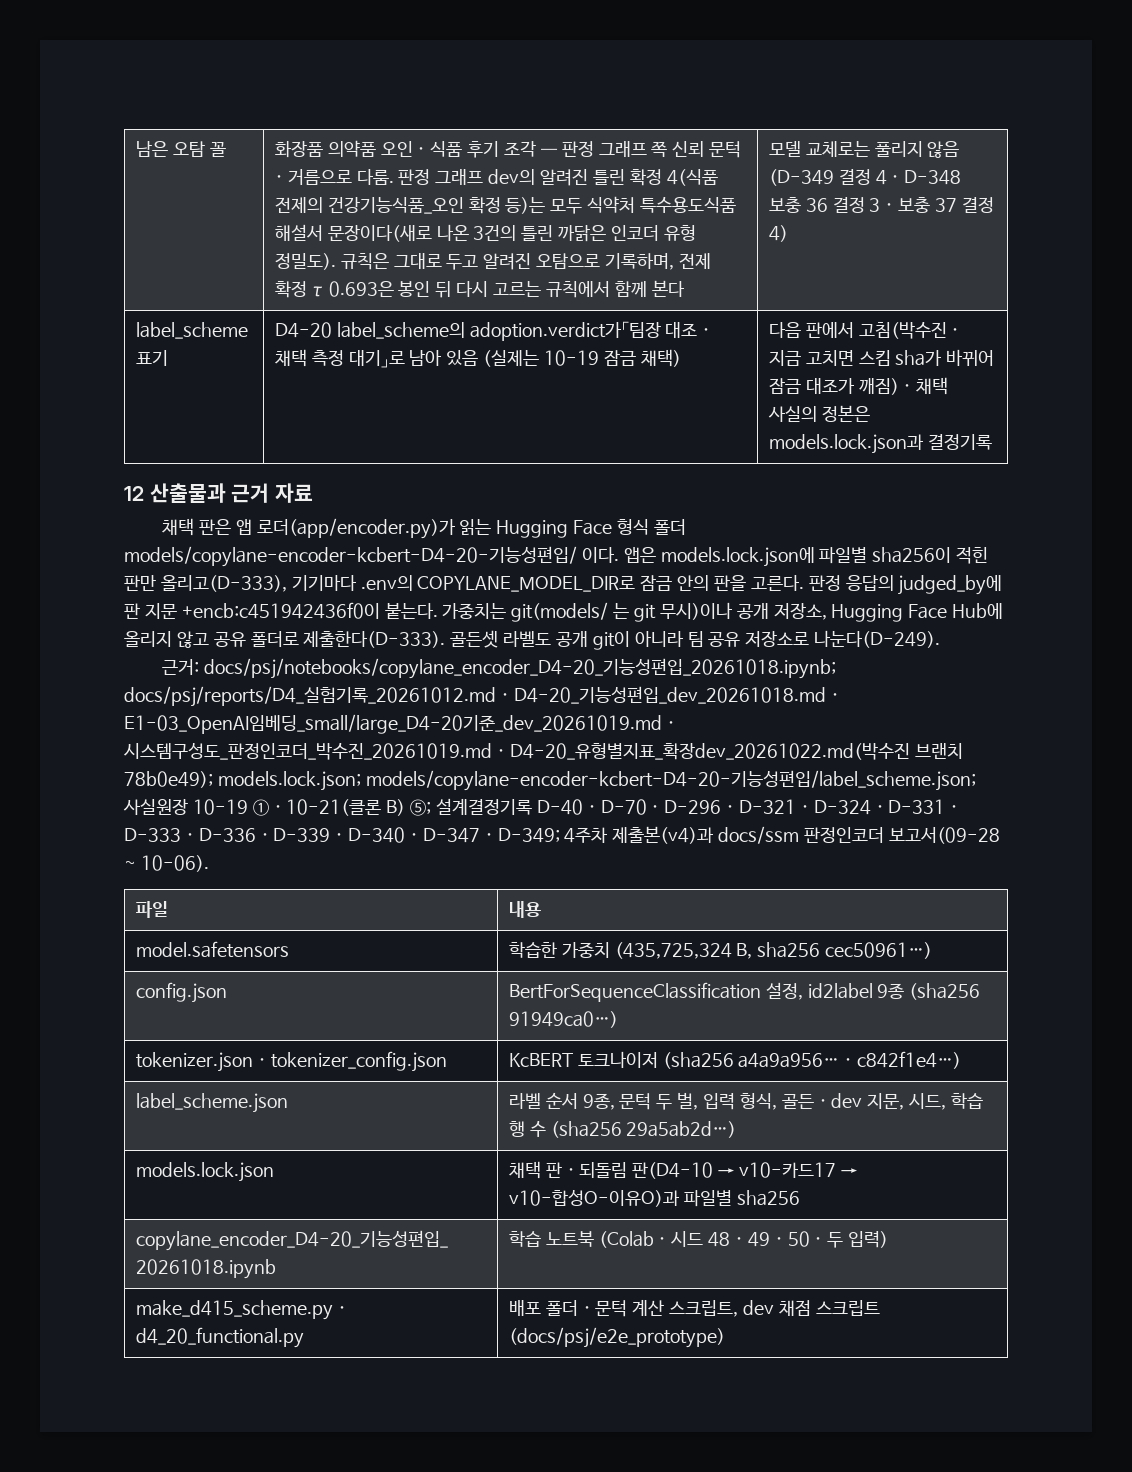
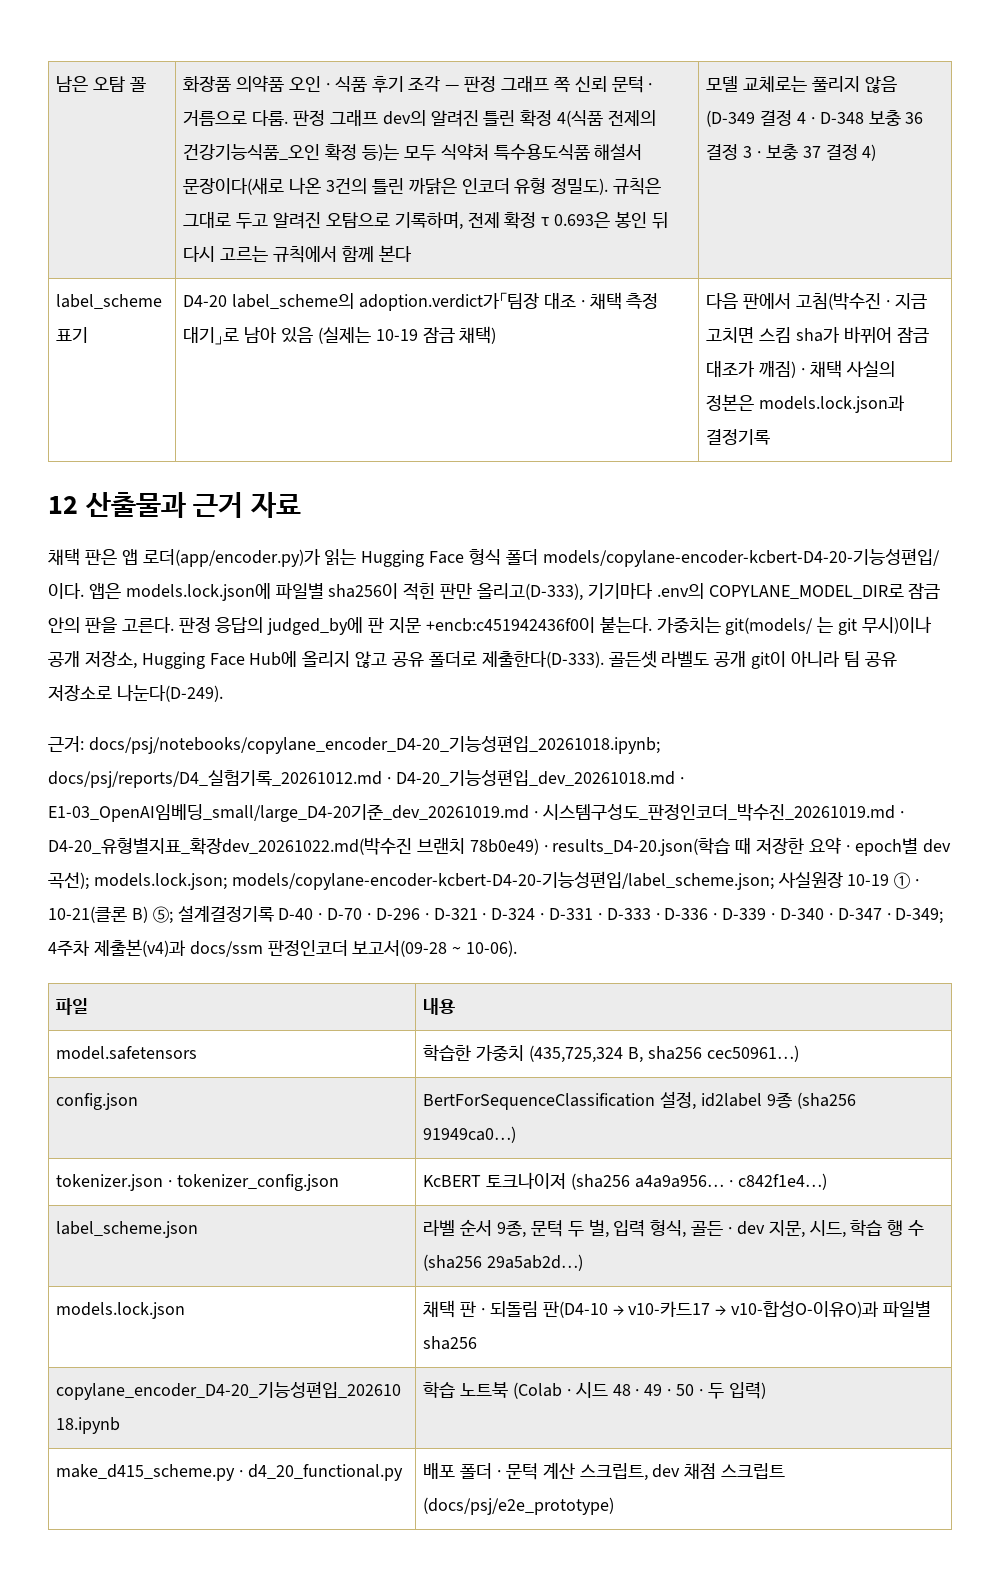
[124,771,213,788] 78b0e49); -> [469,837,951,856] [48,872,89,890] 78b0e49) · results_D4-20.json(학습 때 저장한 요약 · epoch별 dev 곡선);

